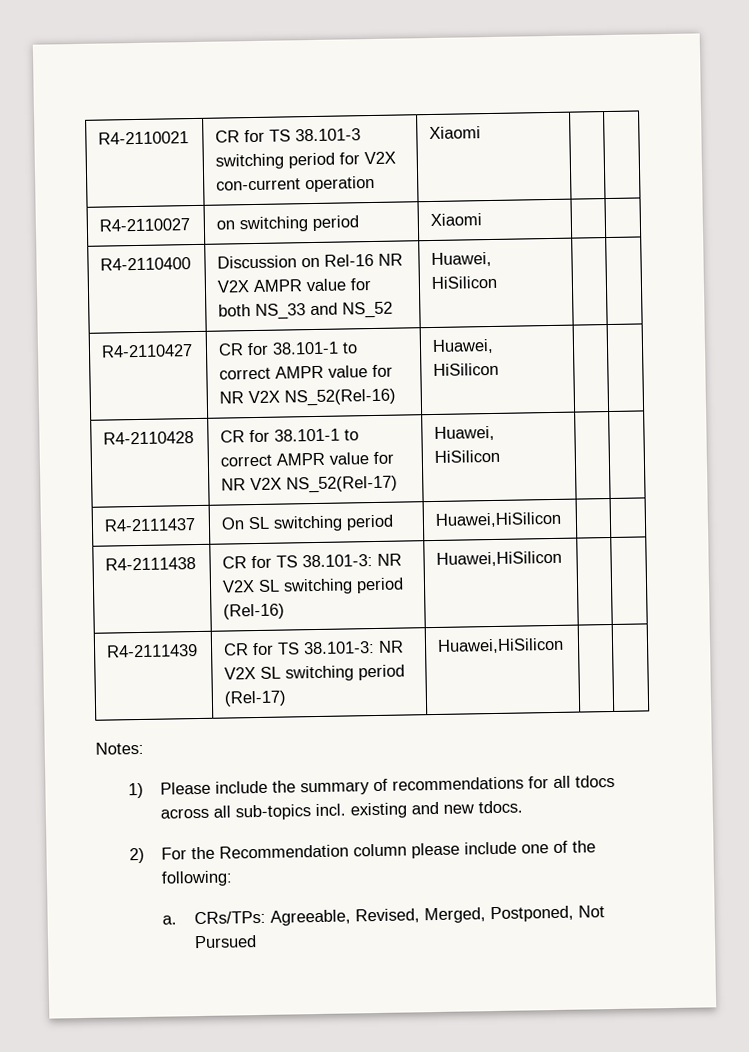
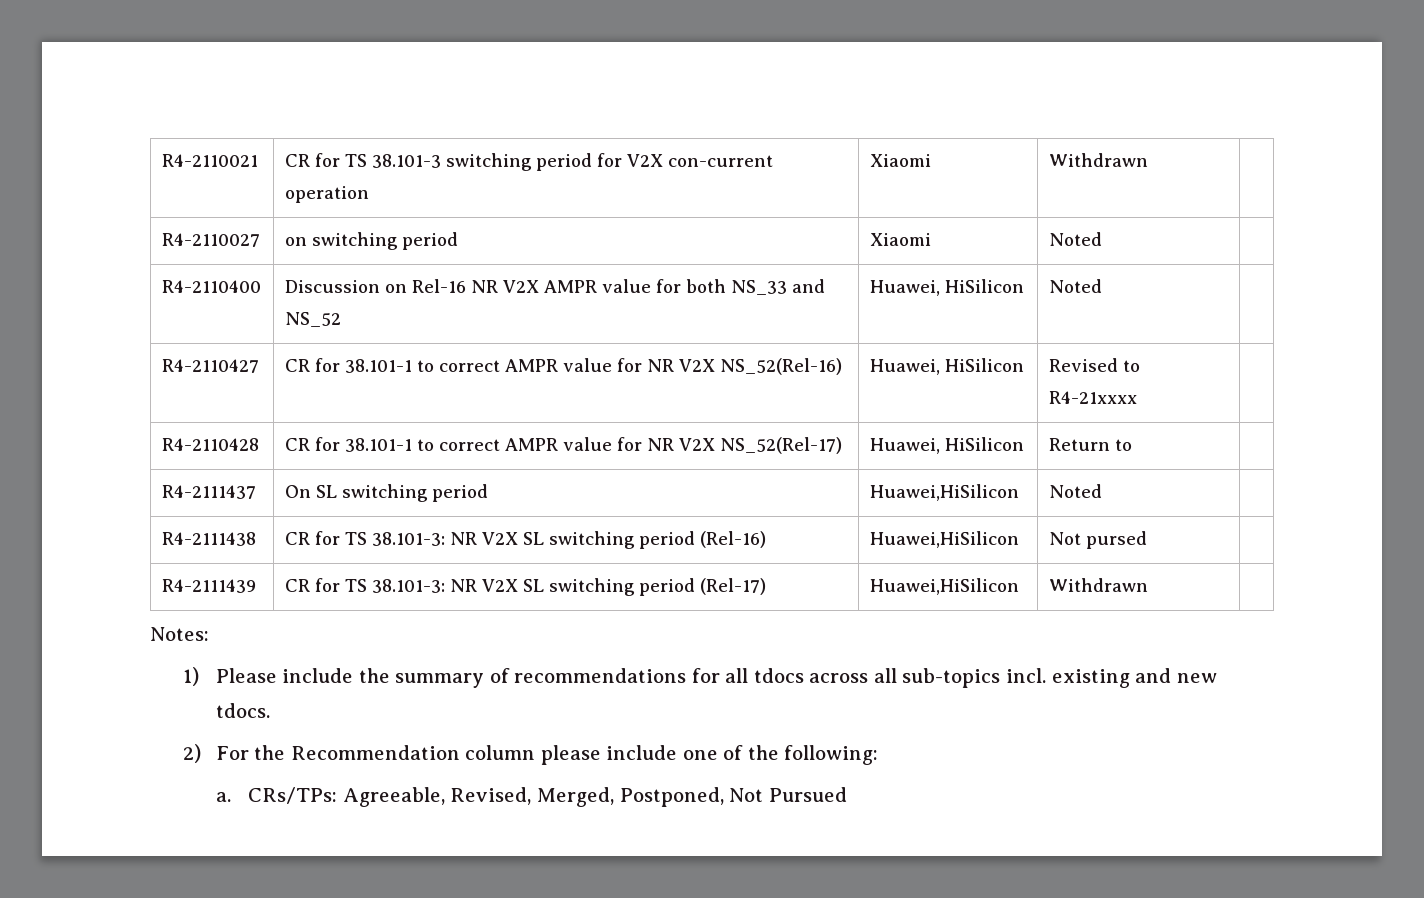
(482, 133) none -> [1048,153,1148,167] Withdrawn
(483, 220) none -> [1048,232,1102,246] Noted
(498, 282) none -> [1048,279,1102,293] Noted
(500, 369) none -> [1048,358,1140,372] [1048,391,1137,404] Revised to R4-21xxxx
(501, 456) none -> [1048,438,1132,451] Return to
(563, 519) none -> [1048,484,1102,498] Noted
(563, 558) none -> [1048,531,1147,549] Not pursed
(565, 645) none -> [1048,578,1148,592] Withdrawn

